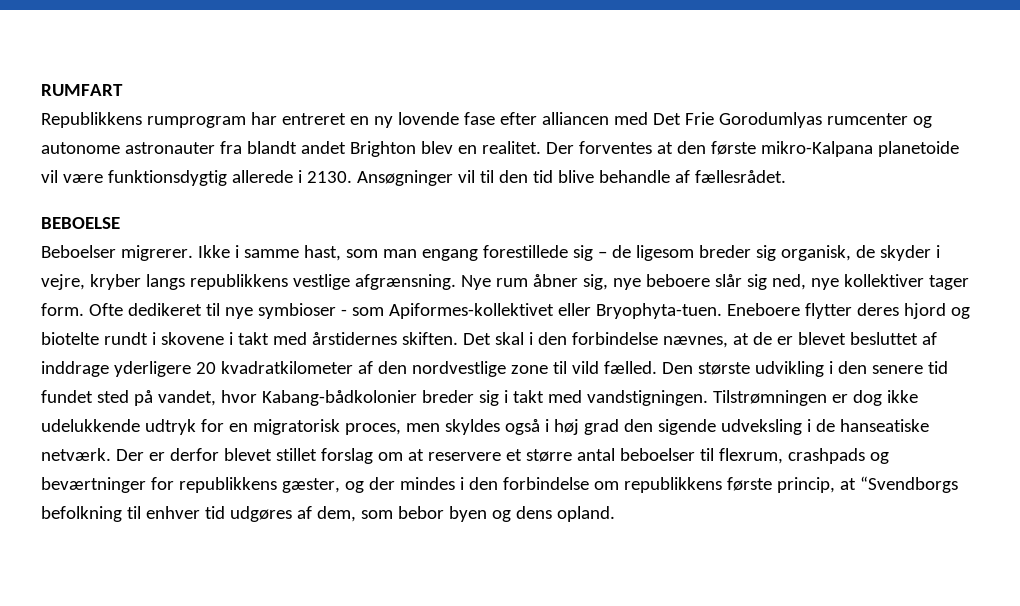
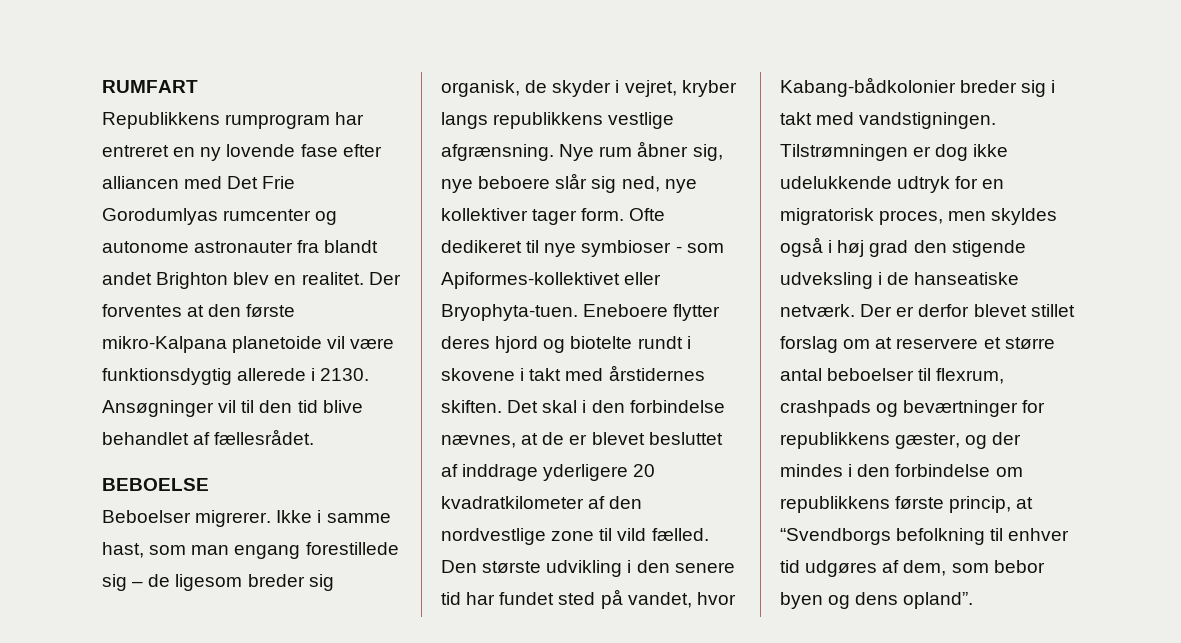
[598,170,670,183] behandle -> [102,432,189,445] behandlet
[41,274,85,290] vejre, -> [624,80,677,97] vejret,
(948, 367) none -> [466,592,496,605] har
[657,419,716,435] sigende -> [951,240,1026,257] stigende
[556,506,615,522] opland. -> [903,592,974,609] opland”.

